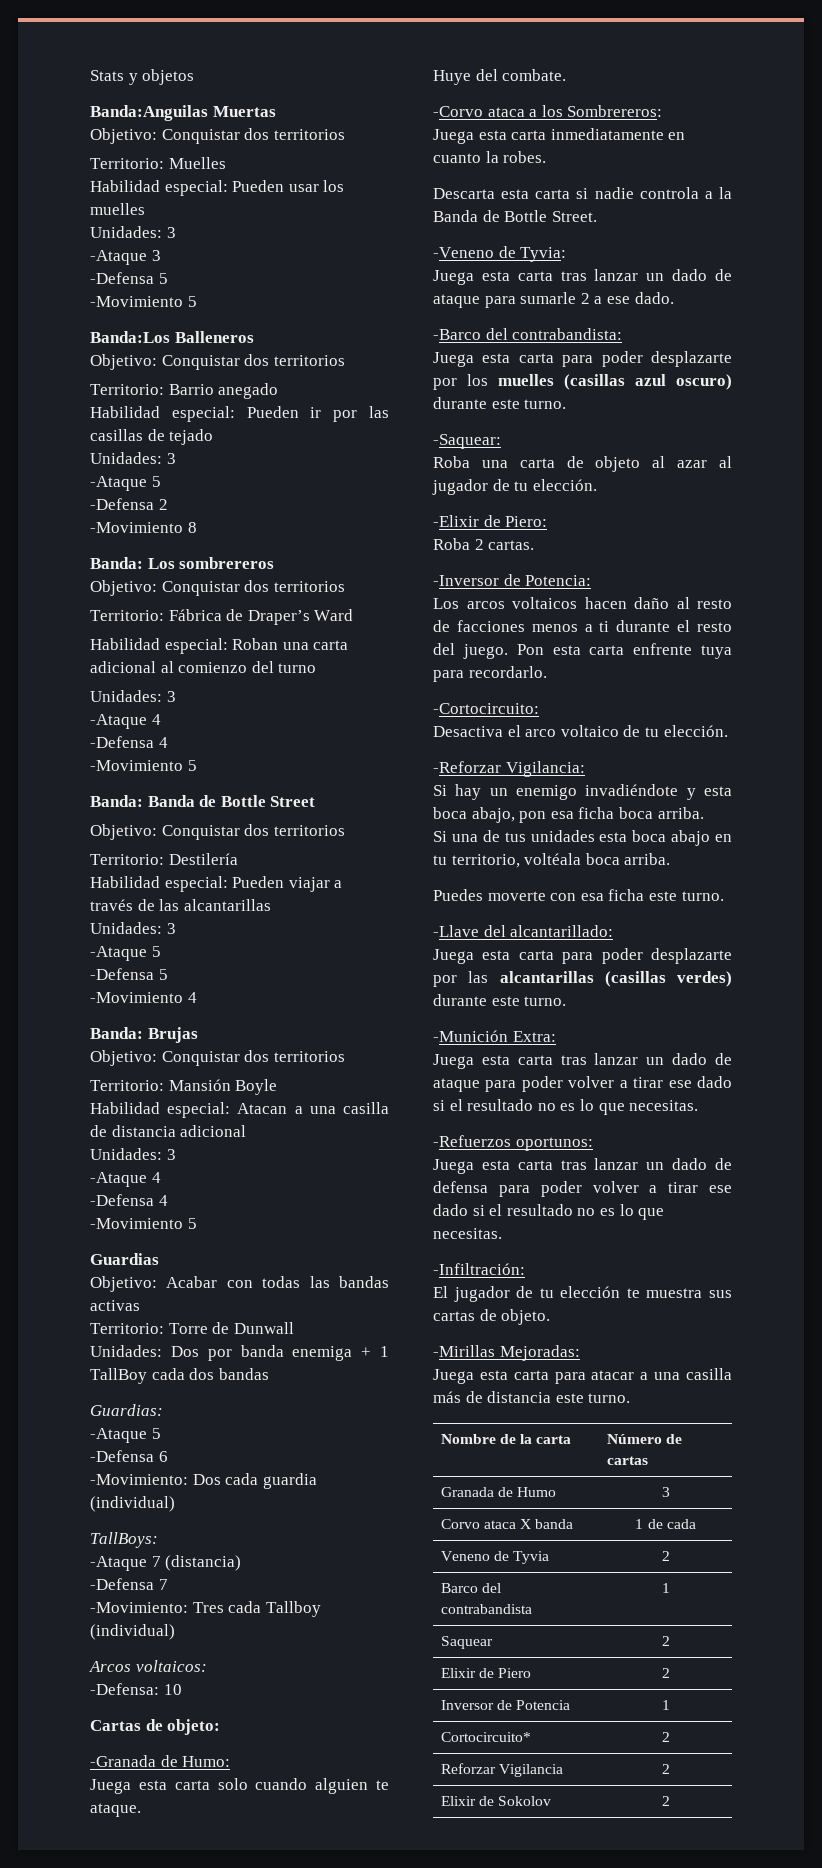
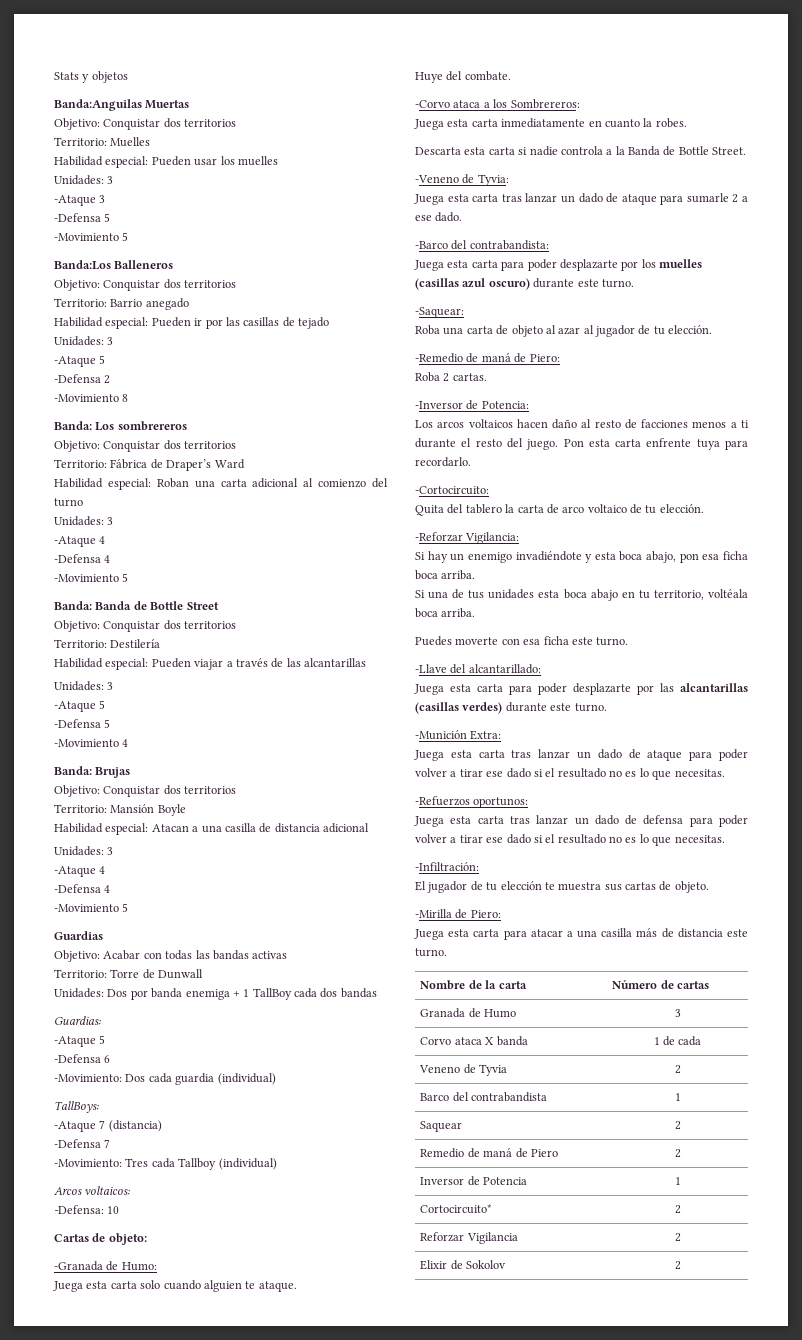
[433,515,479,527] -Elixir -> [415,353,511,363] -Remedio de maná
[433,725,521,737] Desactiva el -> [415,504,559,516] Quita del tablero la carta de
[433,1345,580,1361] -Mirillas Mejoradas: -> [415,909,501,919] -Mirilla de Piero:
[440,1668,476,1678] Elixir -> [420,1148,513,1158] Remedio de maná

